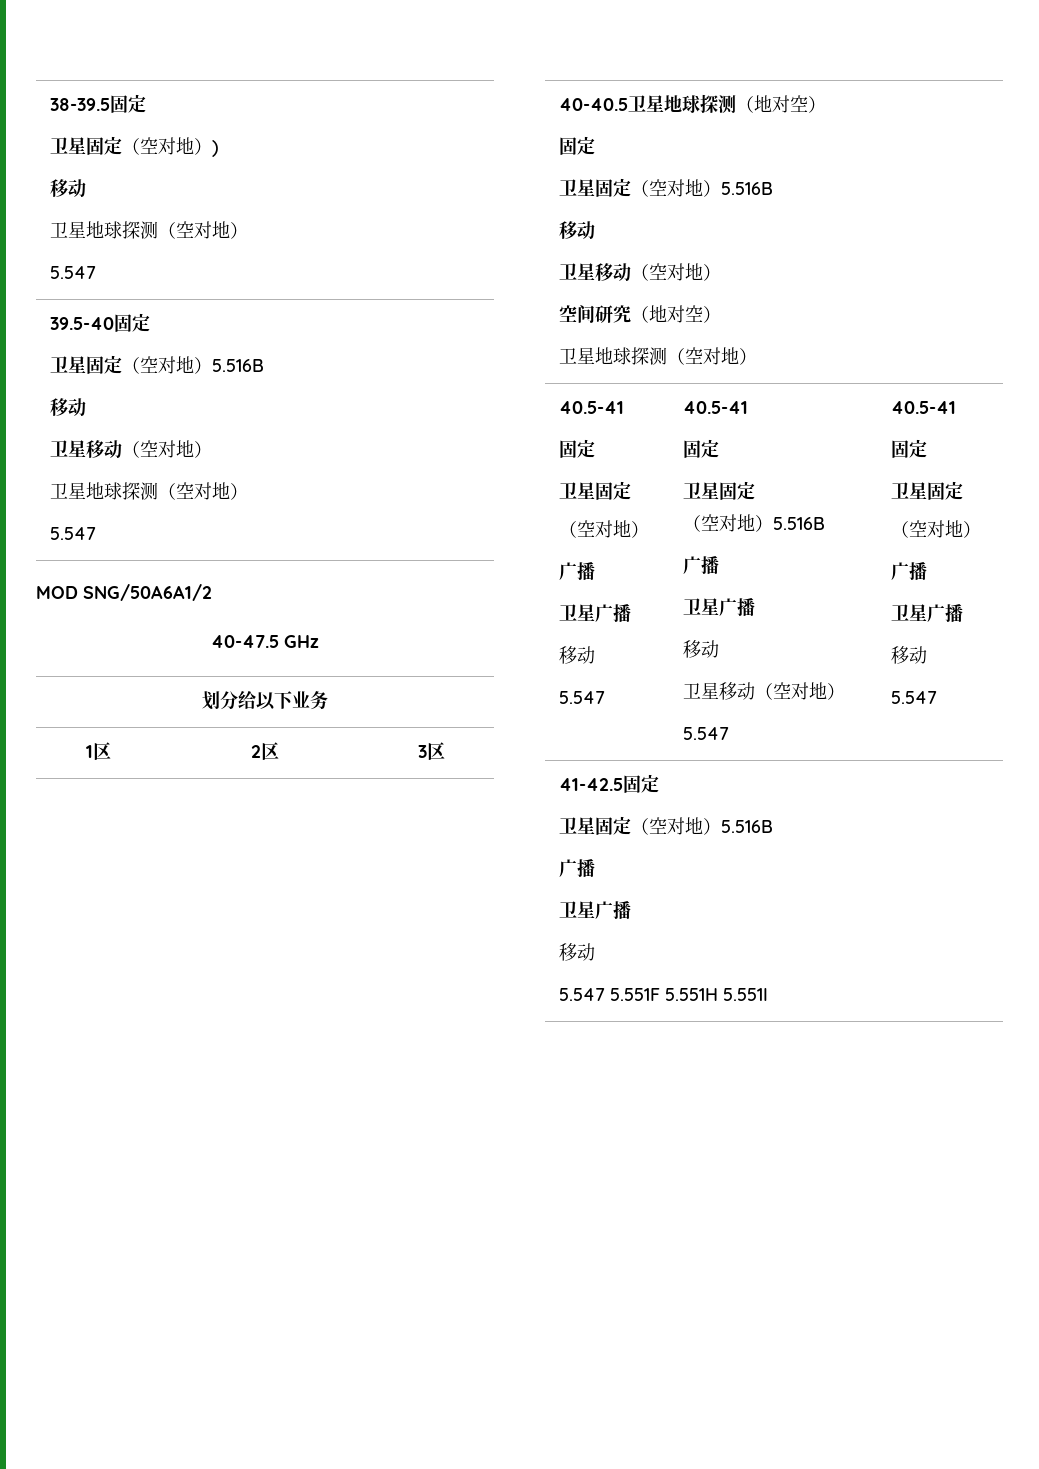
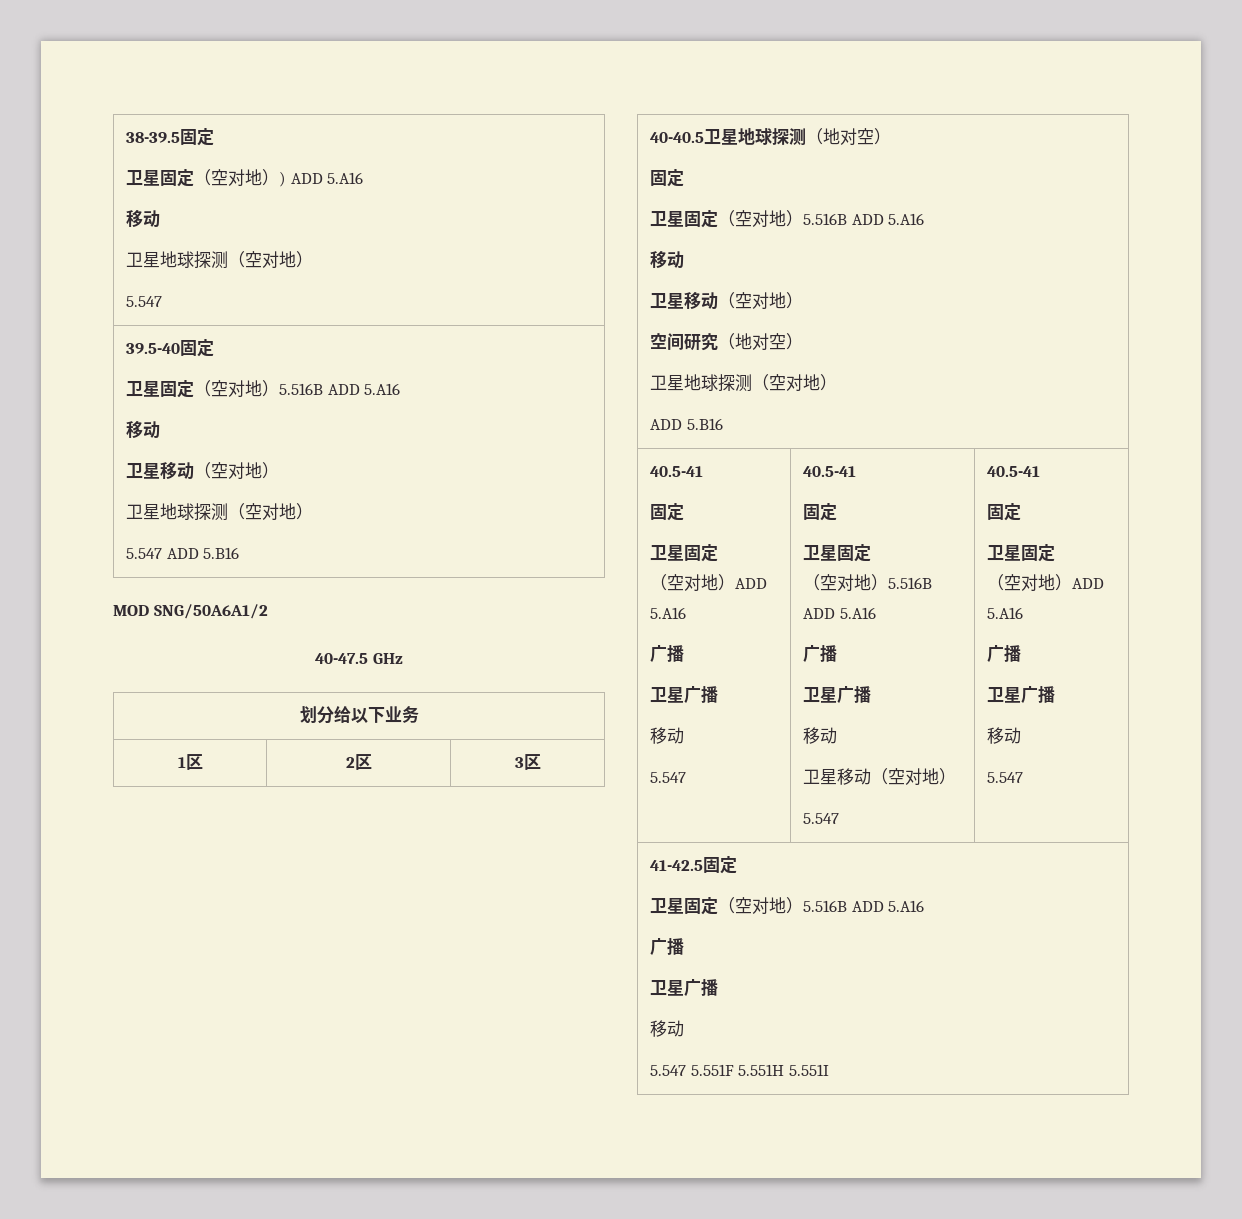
(219, 148) none -> [290,172,364,184] ADD 5.A16
(264, 365) none -> [327,383,401,395] ADD 5.A16
(96, 533) none -> [166,547,240,559] ADD 5.B16
(773, 188) none -> [851,213,925,225] ADD 5.A16
[558,401,624,414] [558,439,595,458] [558,481,631,500] [558,520,649,538] // 40.5-41 // 固定 // 卫星固定 // （空对地） -> [650,418,723,430] [650,466,704,477] [650,503,685,521] [650,544,719,562] [650,574,768,591] [650,607,687,619] // ADD 5.B16 // 40.5-41 // 固定 // 卫星固定 // （空对地）ADD 5.A16
(825, 523) none -> [803,607,876,619] ADD 5.A16
(981, 529) none -> [1072,578,1105,589] [987,607,1024,619] ADD 5.A16
(773, 826) none -> [851,900,925,912] ADD 5.A16

